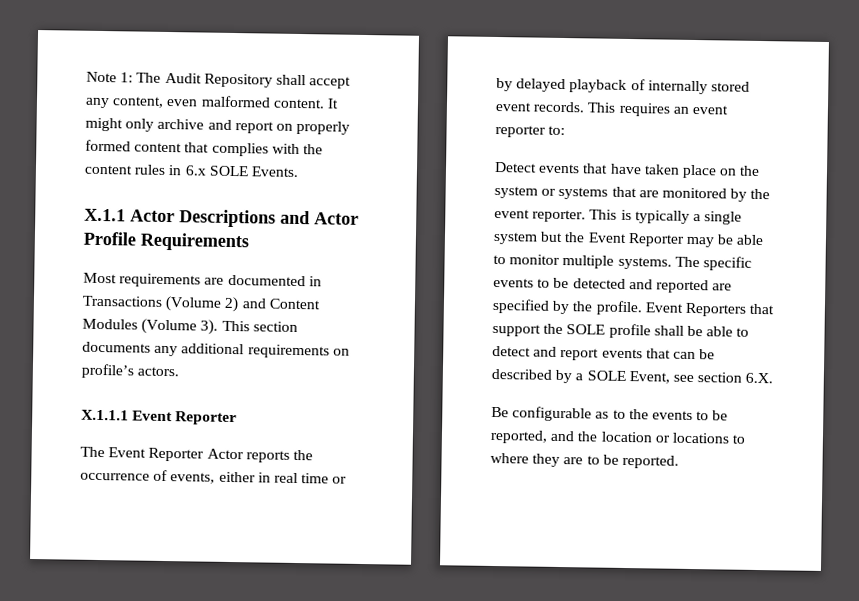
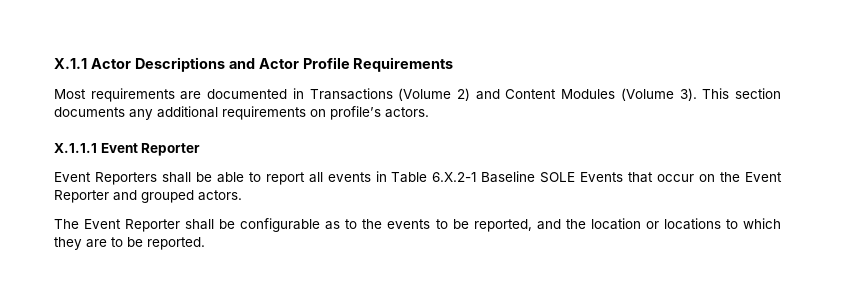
[86,71,352,89] [85,95,339,109] [85,117,351,135] [85,139,323,157] [84,164,299,177] Note 1: The Audit Repository shall accept any content, even malformed content. It might only archive and report on properly formed content that complies with the content rules in 6.x SOLE Events. // -> (54, 63) none
[80,446,313,463] [80,469,348,484] [496,77,750,95] [495,101,728,117] [495,124,566,138] [494,161,761,179] [494,185,771,202] [494,208,743,225] [493,231,765,248] [493,254,752,271] [493,277,733,294] [492,298,775,317] [492,323,750,339] [492,345,716,361] [491,368,774,384] [491,406,509,418] The Event Reporter Actor reports the occurrence of events, either in real time or by delayed playback of internally stored event records. This requires an event reporter to: // Detect events that have taken place on the system or systems that are monitored by the event reporter. This is typically a single system but the Event Reporter may be able to monitor multiple systems. The specific events to be detected and reported are specified by the profile. Event Reporters that support the SOLE profile shall be able to detect and report events that can be described by a SOLE Event, see section 6.X. // Be -> [54,171,782,185] [54,190,242,203] [54,219,236,232] Event Reporters shall be able to report all events in Table 6.X.2-1 Baseline SOLE Events that occur on the Event Reporter and grouped actors. // The Event Reporter shall be
[490,452,529,464] where -> [742,218,781,229] which

